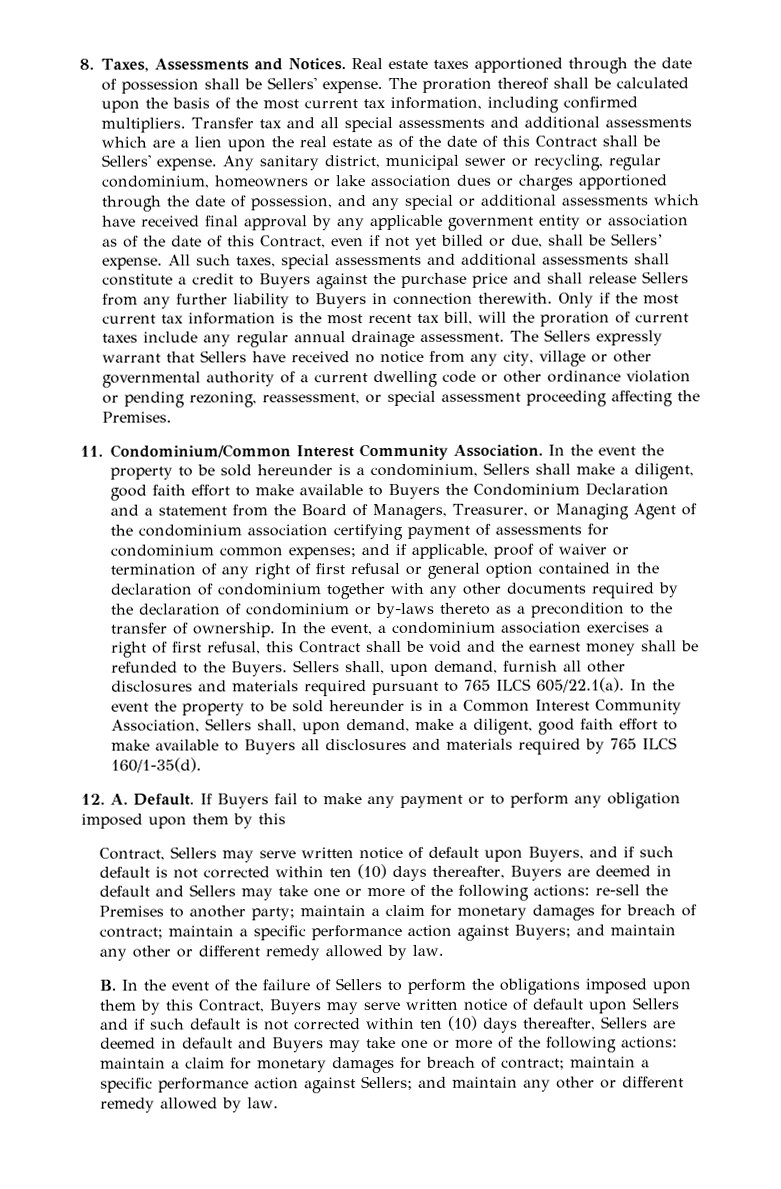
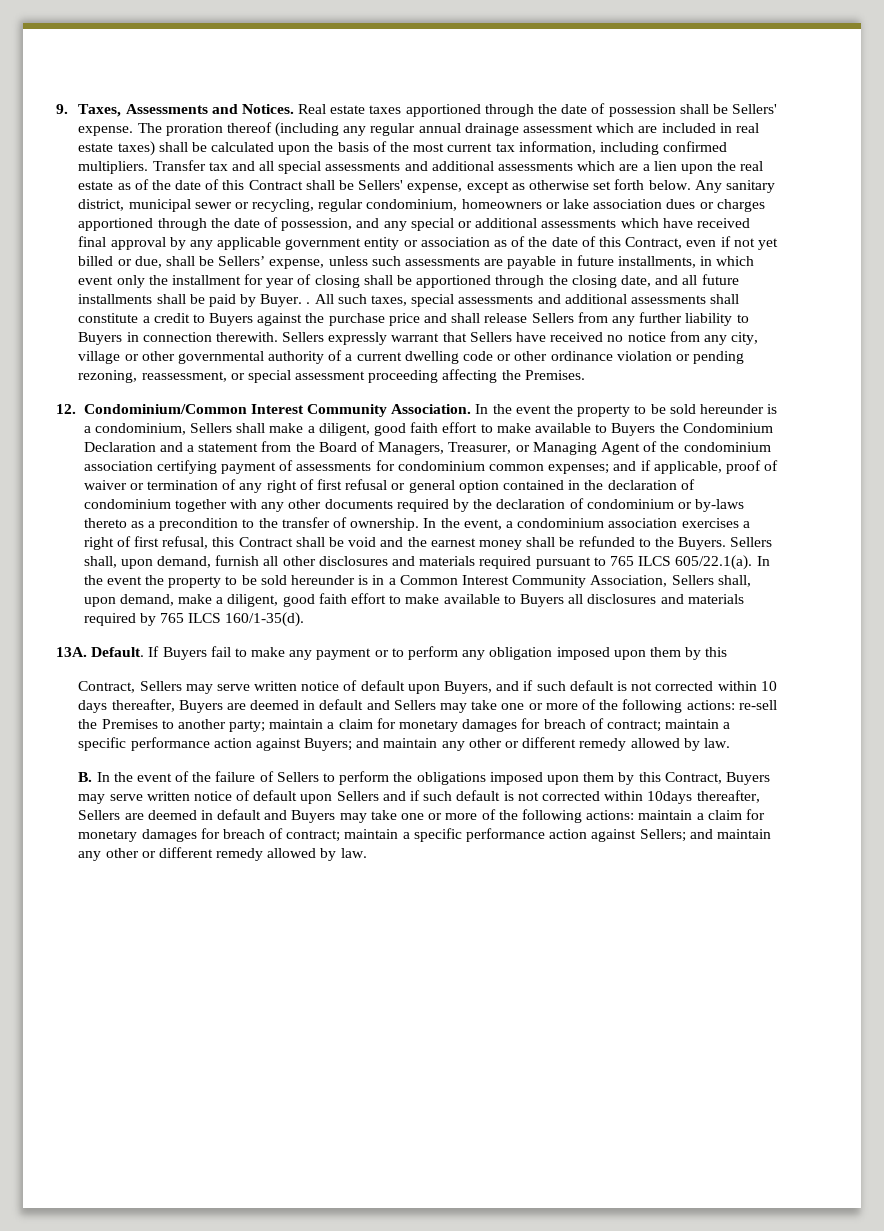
[79,58,94,70] 8. -> [56,104,68,114] 9.
(549, 83) none -> [275,122,759,137] [78,141,155,156] (including any regular annual drainage assessment which are included in real estate taxes)
[156,158,217,171] expense. -> [407,179,691,193] expense, except as otherwise set forth below.
[102,257,163,270] expense. -> [269,255,755,269] [78,274,739,288] [78,294,311,307] expense, unless such assessments are payable in future installments, in which event only the installment for year of closing shall be apportioned through the closing date, and all future installments shall be paid by Buyer. .
[558,292,679,308] [102,311,689,327] [102,330,539,348] Only if the most current tax information is the most recent tax bill, will the proration of current taxes include any regular annual drainage assessment. The -> (278, 337) none
[80,445,103,457] 11. -> [56,404,76,414] 12.
[81,793,128,805] 12. A. -> [56,647,87,657] 13A.
[328,864,387,880] ten (10) -> [760,681,777,691] 10
[419,1015,518,1033] ten (10) days -> [647,791,693,804] 10days

